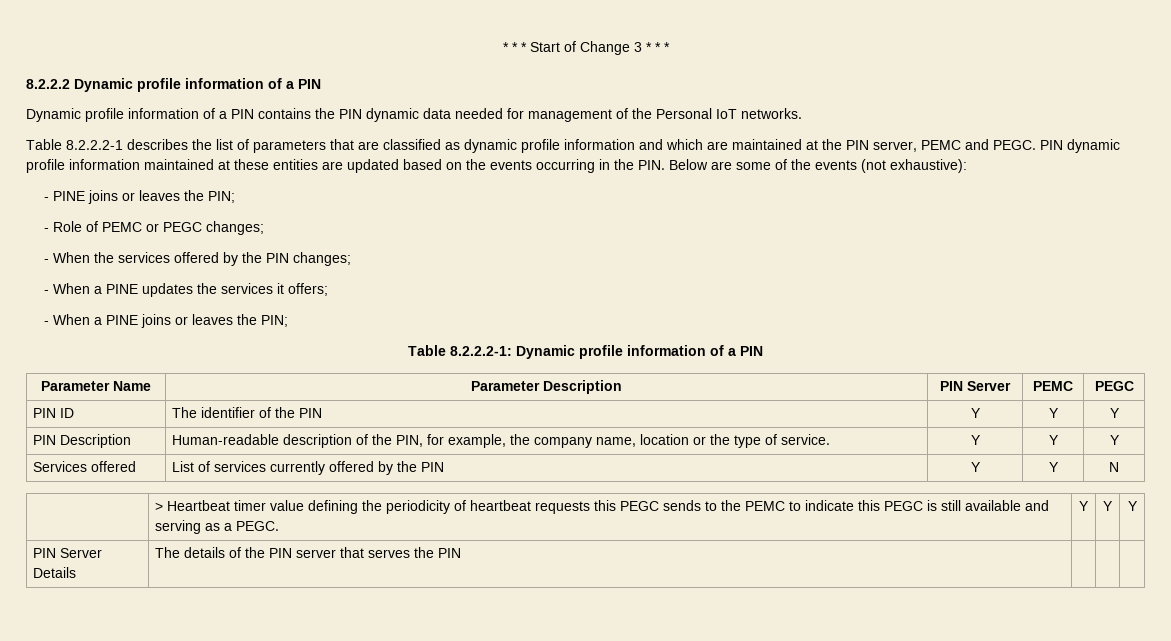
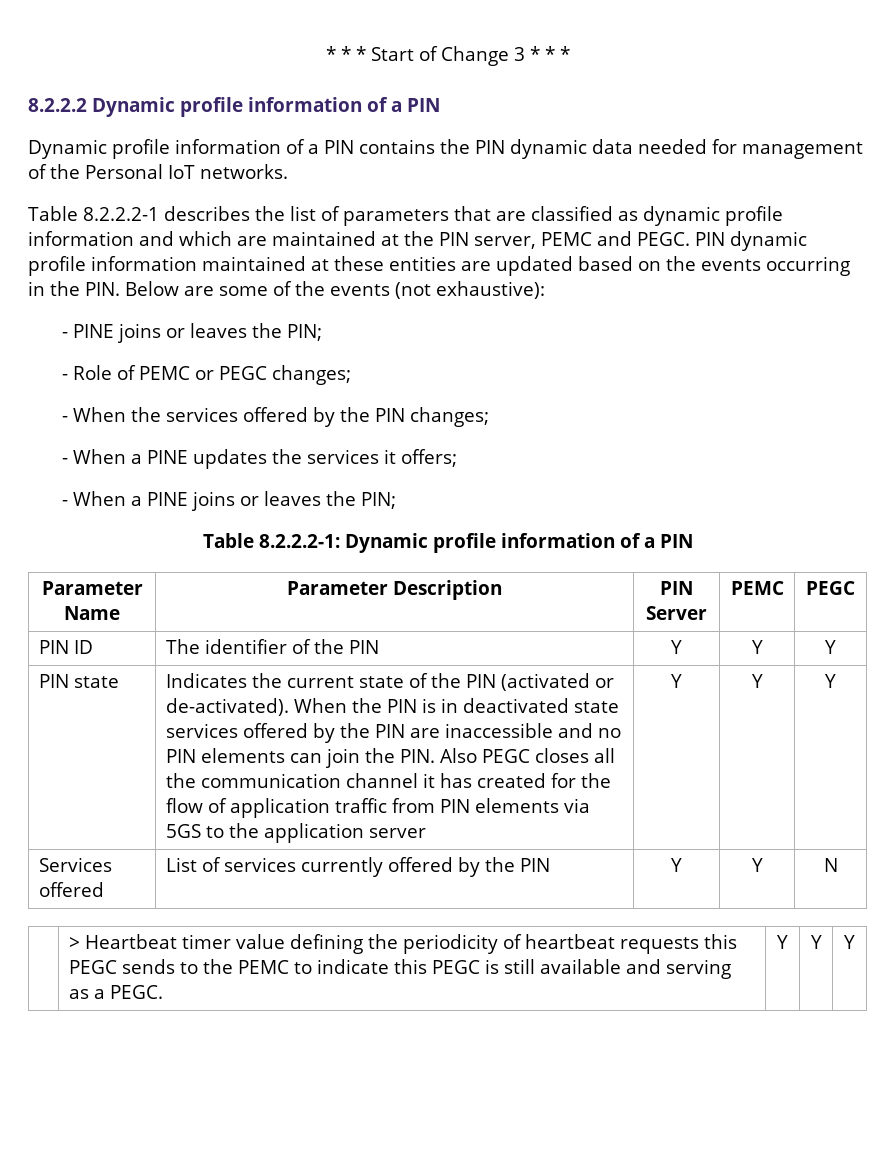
[60,434,132,448] [172,434,831,448] Description | Human-readable description of the PIN, for example, the company name, location or the type of service. -> [73,676,119,688] [165,673,614,691] [165,698,619,716] [165,723,621,743] [165,748,615,768] [165,773,611,788] [165,798,590,818] [165,823,426,843] state | Indicates the current state of the PIN (activated or de-activated). When the PIN is in deactivated state services offered by the PIN are inaccessible and no PIN elements can join the PIN. Also PEGC closes all the communication channel it has created for the flow of application traffic from PIN elements via 5GS to the application server
[33,548,103,558] [33,567,77,578] [155,547,462,558] // PIN Server Details | The details of the PIN server that serves the PIN | | | -> (855, 942) none

